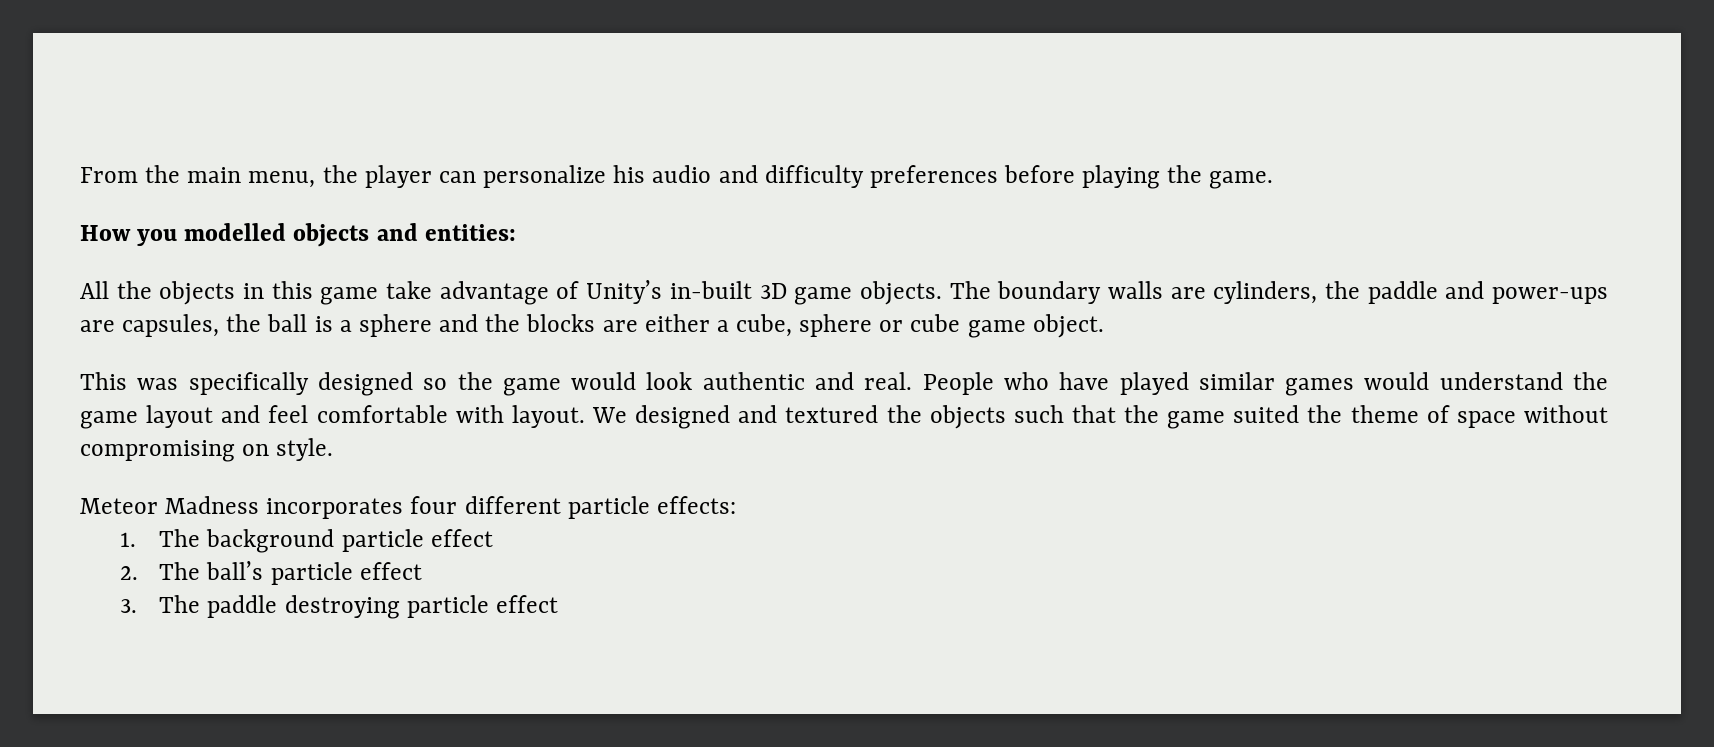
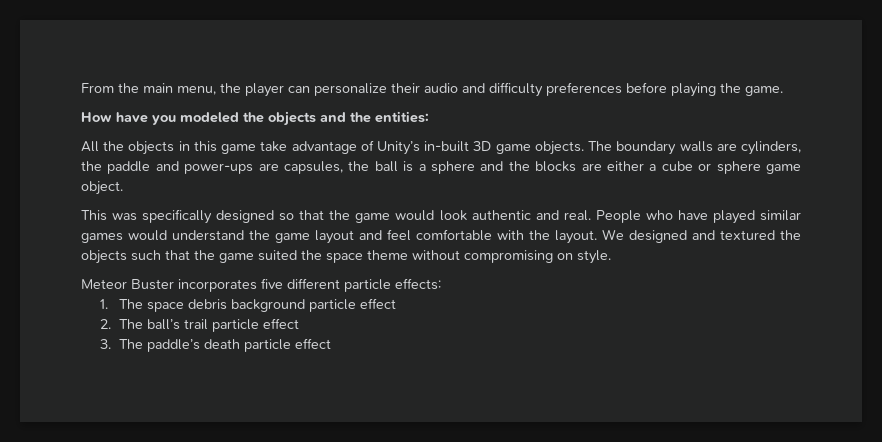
[613,165,646,183] his -> [391,83,420,93] their
[137,223,287,246] you modelled -> [116,112,264,125] have you modeled the
(418, 232) none -> [350,112,371,123] the
[736,314,961,337] cube, sphere or cube -> [661,161,761,174] cube or sphere
(448, 384) none -> [299,210,325,220] that
(504, 414) none -> [529,230,550,240] the
[1350,405,1516,428] theme of space -> [326,250,408,263] space theme
[165,496,458,519] Madness incorporates four -> [131,278,283,292] Buster incorporates five
(201, 538) none -> [146,299,227,312] space debris
(264, 570) none -> [183,319,208,330] trail
[207,595,400,619] paddle destroying -> [146,339,240,352] paddle’s death

